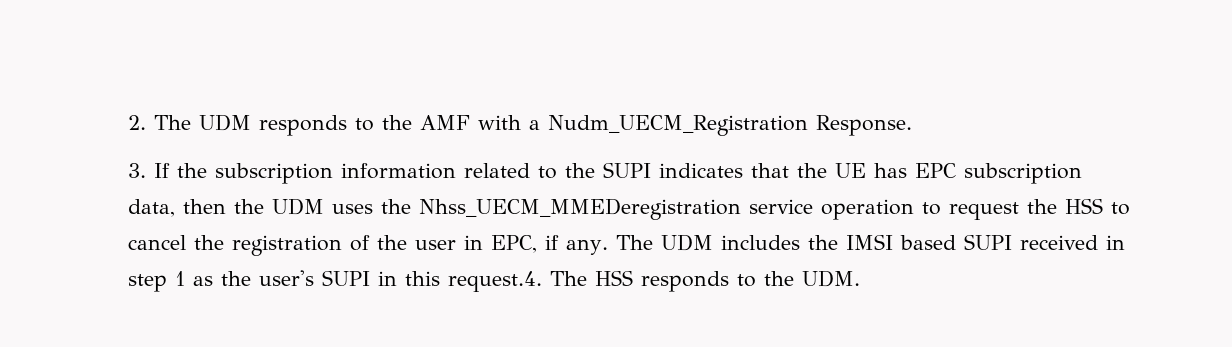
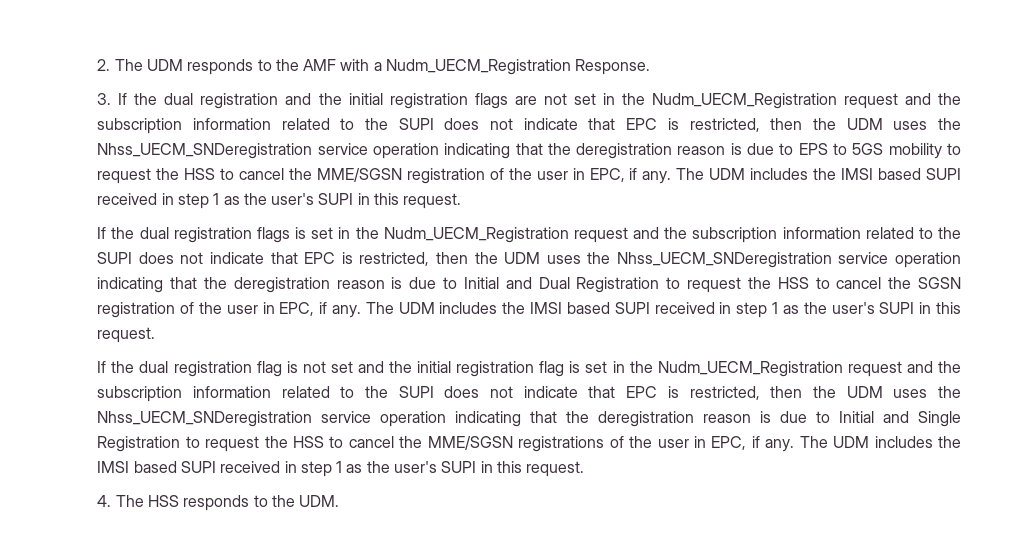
[214,162,1082,184] [127,198,1130,220] [127,235,224,250] subscription information related to the SUPI indicates that the UE has EPC subscription data, then the UDM uses the Nhss_UECM_MMEDeregistration service operation to request the HSS to cancel the -> [164,93,961,109] [97,118,961,134] [97,143,962,159] [97,168,402,184] dual registration and the initial registration flags are not set in the Nudm_UECM_Registration request and the subscription information related to the SUPI does not indicate that EPC is restricted, then the UDM uses the Nhss_UECM_SNDeregistration service operation indicating that the deregistration reason is due to EPS to 5GS mobility to request the HSS to cancel the MME/SGSN
[447,271,542,292] request.4. -> [403,193,462,209] [97,227,962,243] [97,252,961,268] [97,277,961,293] [97,302,961,318] [97,327,156,343] [97,361,961,377] [97,386,961,402] [97,411,961,427] [97,436,962,452] [97,461,585,477] [97,495,112,507] request. // If the dual registration flags is set in the Nudm_UECM_Registration request and the subscription information related to the SUPI does not indicate that EPC is restricted, then the UDM uses the Nhss_UECM_SNDeregistration service operation indicating that the deregistration reason is due to Initial and Dual Registration to request the HSS to cancel the SGSN registration of the user in EPC, if any. The UDM includes the IMSI based SUPI received in step 1 as the user's SUPI in this request. // If the dual registration flag is not set and the initial registration flag is set in the Nudm_UECM_Registration request and the subscription information related to the SUPI does not indicate that EPC is restricted, then the UDM uses the Nhss_UECM_SNDeregistration service operation indicating that the deregistration reason is due to Initial and Single Registration to request the HSS to cancel the MME/SGSN registrations of the user in EPC, if any. The UDM includes the IMSI based SUPI received in step 1 as the user's SUPI in this request. // 4.

